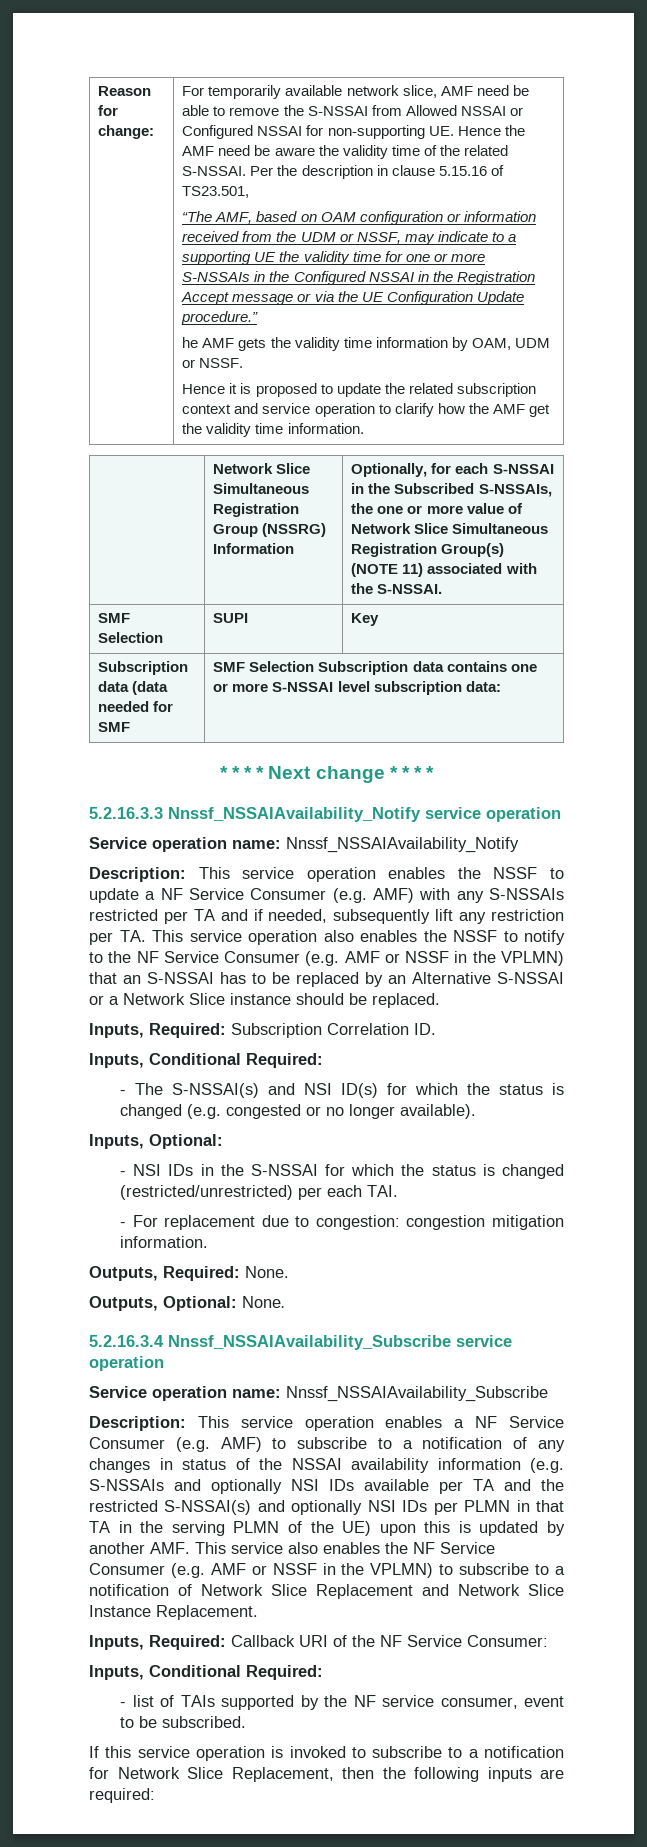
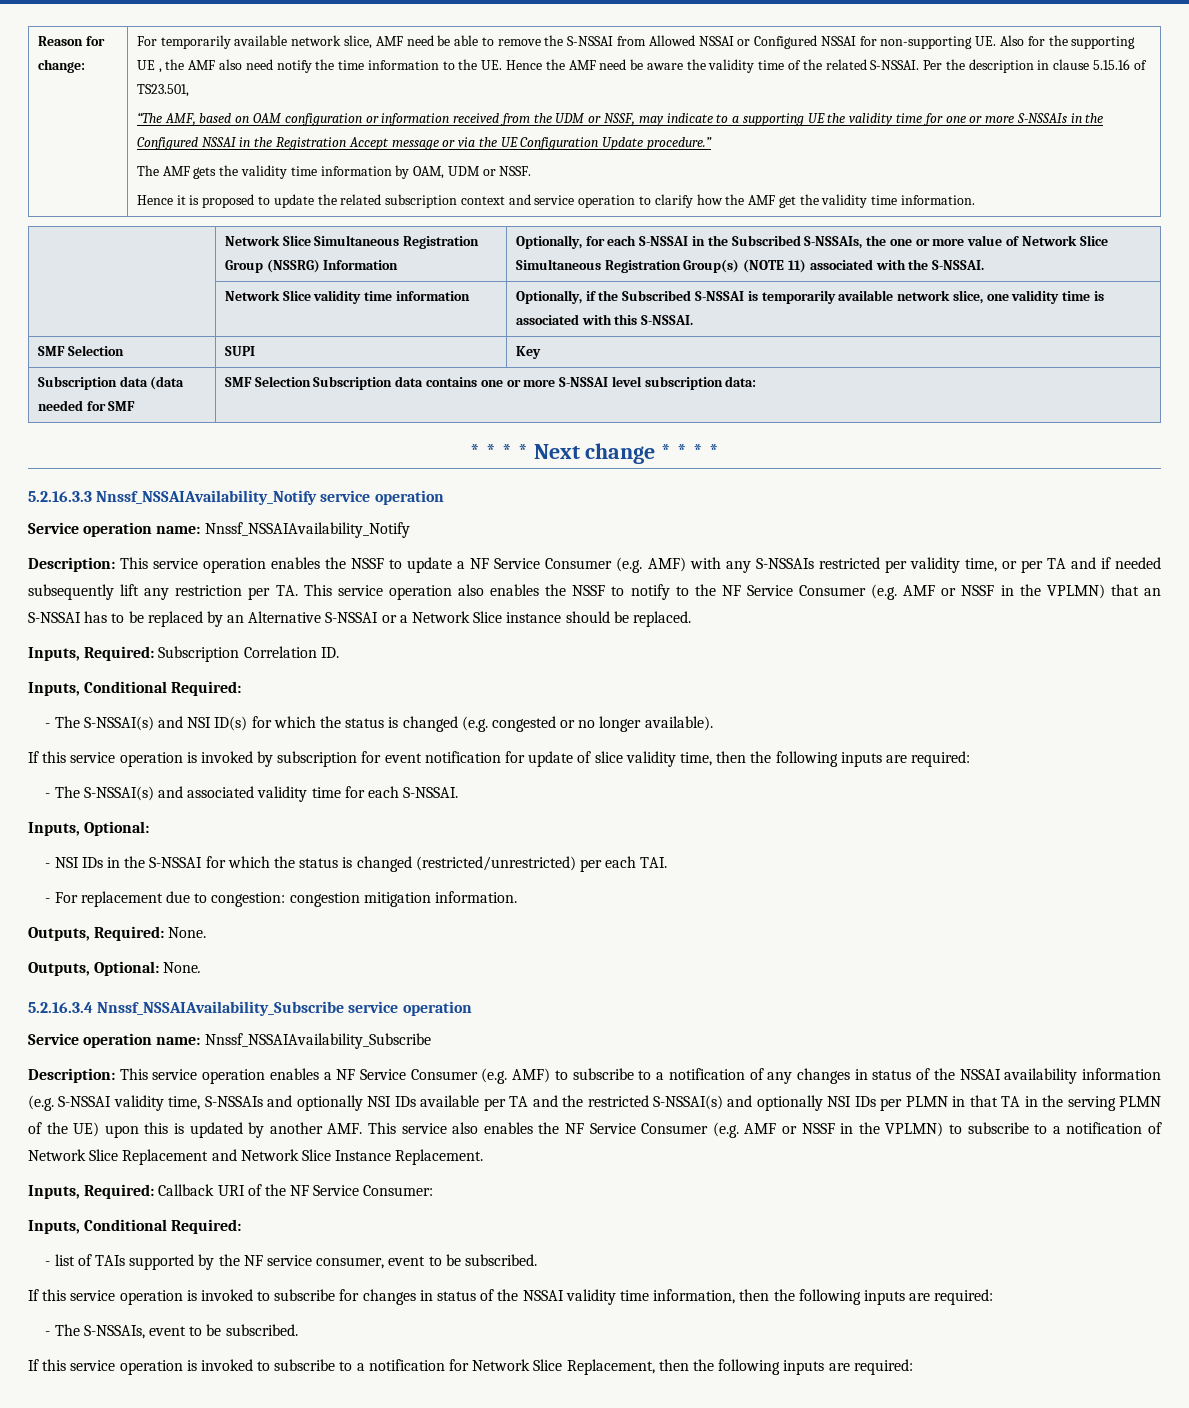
(454, 131) none -> [1000,35,1136,49] [136,59,503,73] Also for the supporting UE , the AMF also need notify the time information to the UE.
[182,337,199,348] he -> [136,165,159,176] The
(443, 589) none -> [224,290,470,304] [515,290,1104,304] [515,314,694,325] // | Network Slice validity time information | Optionally, if the Subscribed S-NSSAI is temporarily available network slice, one validity time is associated with this S-NSSAI.
(188, 917) none -> [909,557,1043,573] validity time, or per
[268,909,328,923] needed, -> [1115,557,1161,569] needed
(476, 1111) none -> [28,751,971,767] [45,786,459,802] // If this service operation is invoked by subscription for event notification for update of slice validity time, then the following inputs are required: // - The S-NSSAI(s) and associated validity time for each S-NSSAI.
(564, 1465) none -> [58,1095,201,1111] S-NSSAI validity time,
(246, 1722) none -> [28,1289,994,1305] [45,1324,298,1339] // If this service operation is invoked to subscribe for changes in status of the NSSAI validity time information, then the following inputs are required: // - The S-NSSAIs, event to be subscribed.

